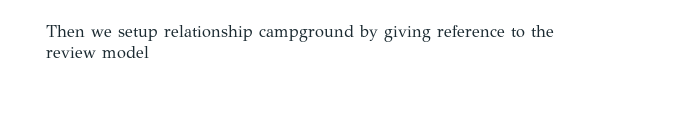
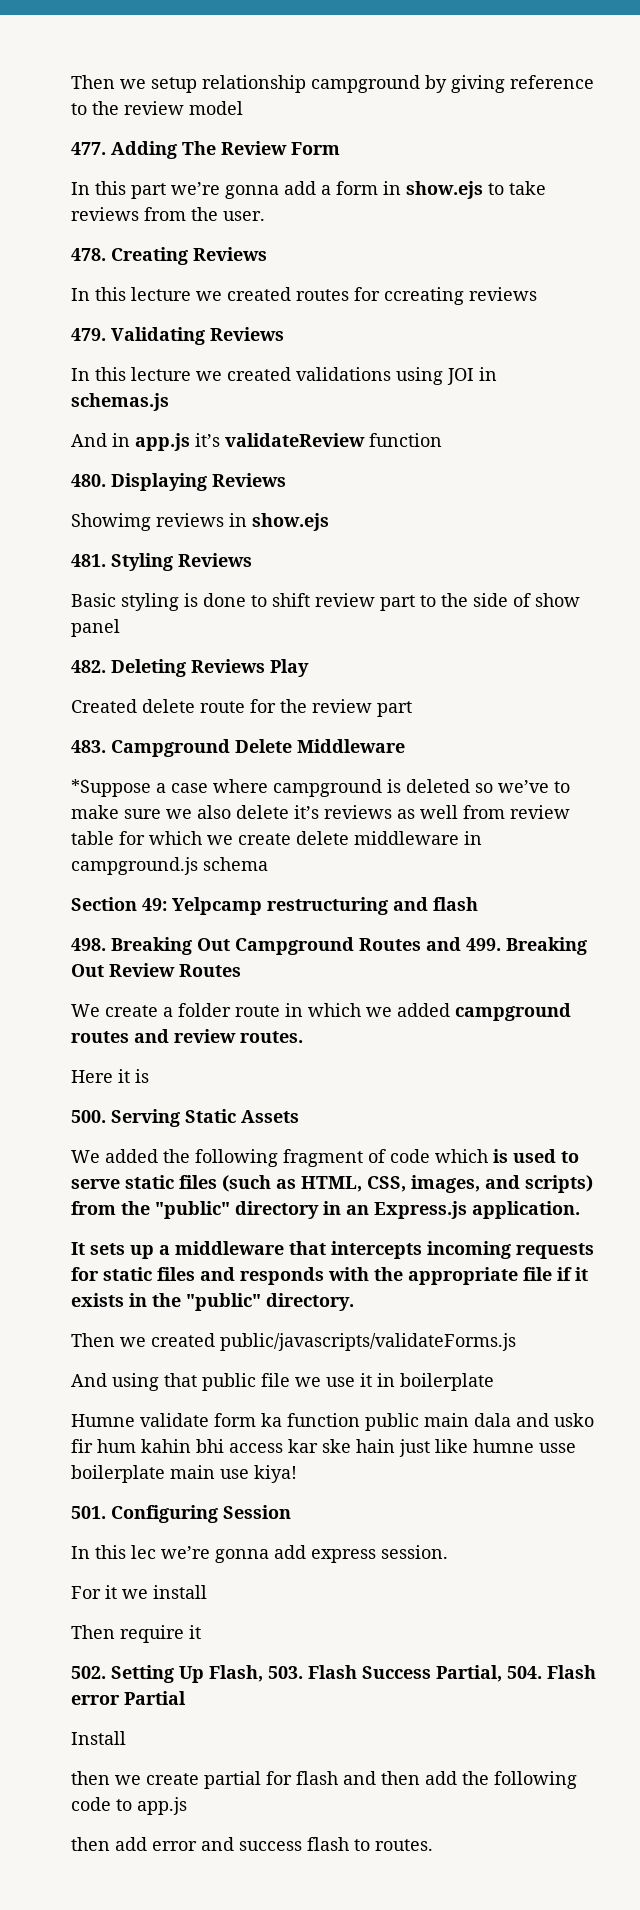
(149, 52) none -> [71,141,340,159] [71,181,546,199] [71,207,265,221] [71,247,267,265] [71,287,537,305] [71,327,284,345] [71,367,497,385] [71,393,169,411] [71,433,442,451] [71,473,286,491] [71,513,329,531] [71,553,252,571] [71,593,580,611] [71,619,120,637] [71,659,309,677] [71,699,412,717] [71,739,405,757] [71,779,570,797] [71,805,570,819] [71,831,482,845] [71,857,268,875] [71,897,478,915] [71,937,587,955] [71,963,241,977] [71,1003,571,1021] [71,1029,303,1043] [71,1069,149,1083] [71,1109,299,1127] [71,1149,579,1167] [71,1175,593,1193] [71,1201,580,1219] [71,1241,594,1259] [71,1267,588,1285] [71,1293,354,1311] [71,1333,516,1351] [71,1373,494,1391] [71,1413,594,1431] [71,1439,576,1457] [71,1465,297,1483] [71,1505,291,1523] [71,1545,448,1563] [71,1585,207,1599] [71,1625,201,1643] [71,1665,596,1683] [71,1691,186,1705] [71,1731,126,1745] [71,1771,577,1789] [71,1797,187,1815] [71,1837,433,1851] // 477. Adding The Review Form // In this part we’re gonna add a form in show.ejs to take reviews from the user. // 478. Creating Reviews // In this lecture we created routes for ccreating reviews // 479. Validating Reviews // In this lecture we created validations using JOI in schemas.js // And in app.js it’s validateReview function // 480. Displaying Reviews // Showimg reviews in show.ejs // 481. Styling Reviews // Basic styling is done to shift review part to the side of show panel // 482. Deleting Reviews Play // Created delete route for the review part // 483. Campground Delete Middleware // *Suppose a case where campground is deleted so we’ve to make sure we also delete it’s reviews as well from review table for which we create delete middleware in campground.js schema // Section 49: Yelpcamp restructuring and flash // 498. Breaking Out Campground Routes and 499. Breaking Out Review Routes // We create a folder route in which we added campground routes and review routes. // Here it is // 500. Serving Static Assets // We added the following fragment of code which is used to serve static files (such as HTML, CSS, images, and scripts) from the "public" directory in an Express.js application. // It sets up a middleware that intercepts incoming requests for static files and responds with the appropriate file if it exists in the "public" directory. // Then we created public/javascripts/validateForms.js // And using that public file we use it in boilerplate // Humne validate form ka function public main dala and usko fir hum kahin bhi access kar ske hain just like humne usse boilerplate main use kiya! // 501. Configuring Session // In this lec we’re gonna add express session. // For it we install // Then require it // 502. Setting Up Flash, 503. Flash Success Partial, 504. Flash error Partial // Install // then we create partial for flash and then add the following code to app.js // then add error and success flash to routes.

